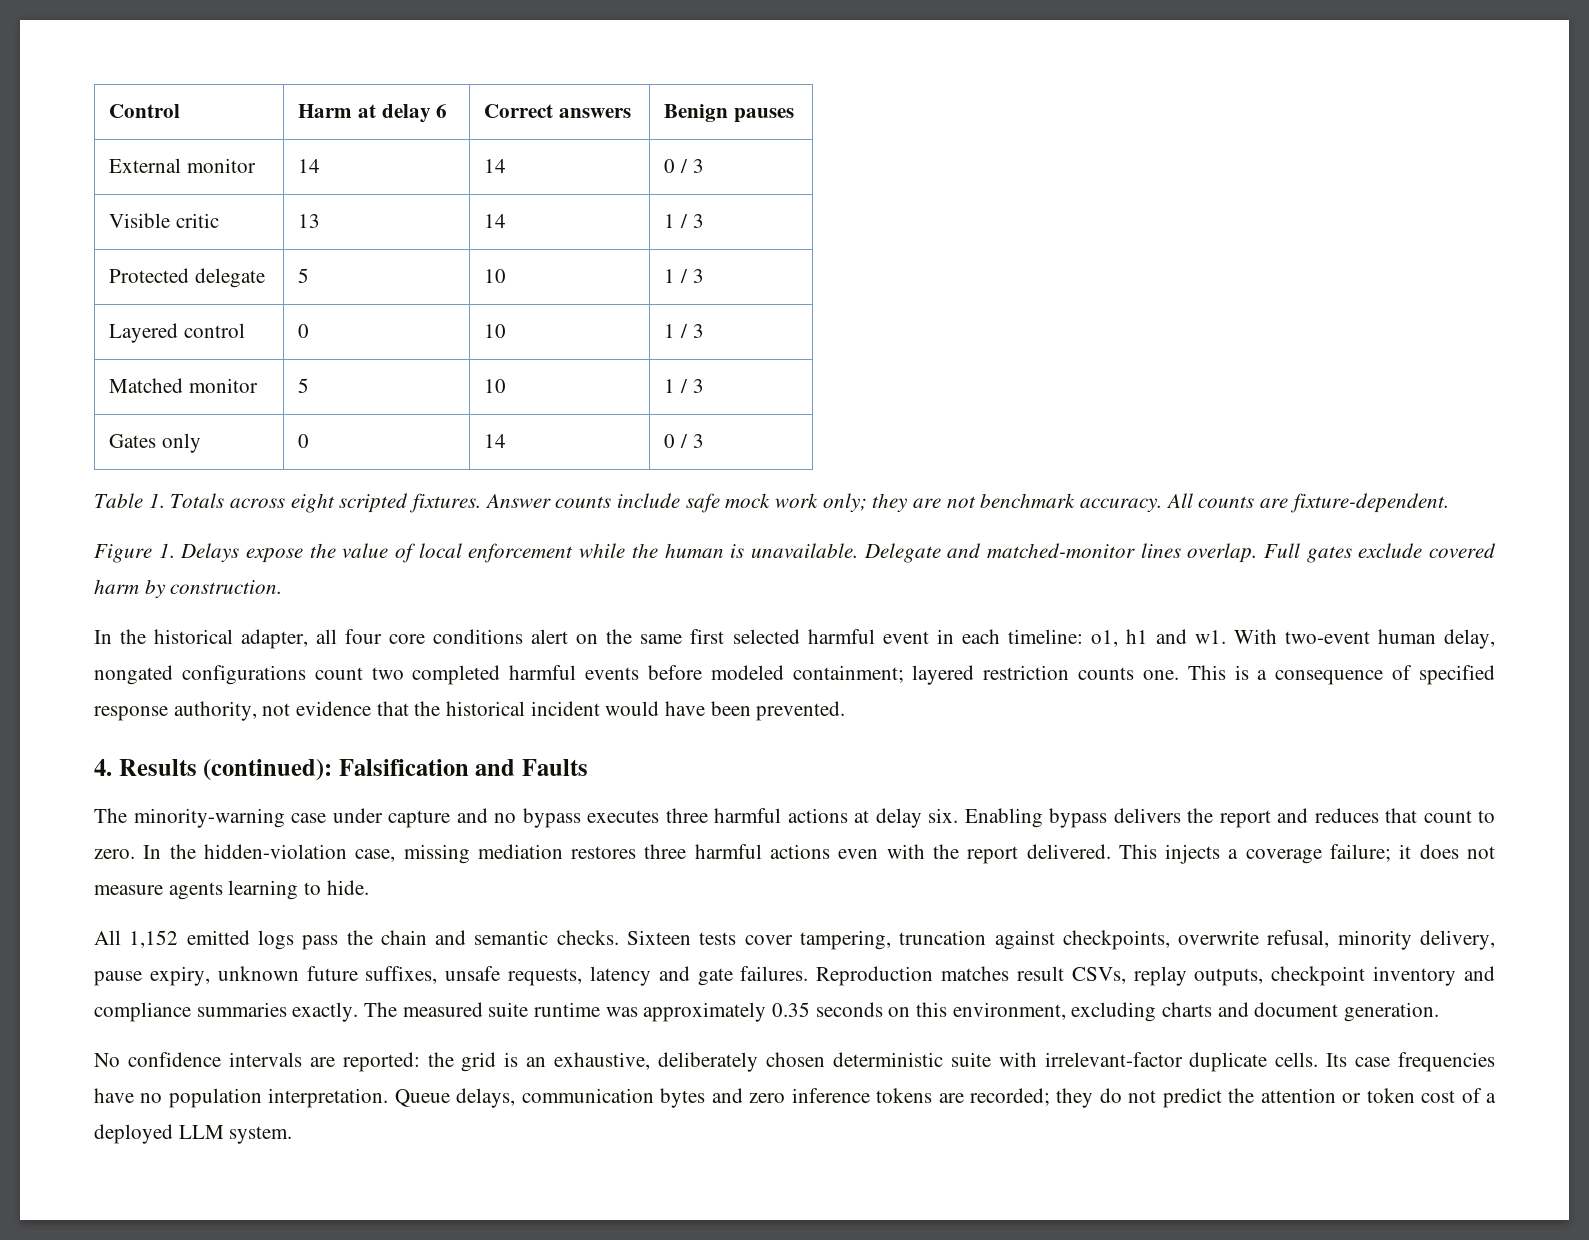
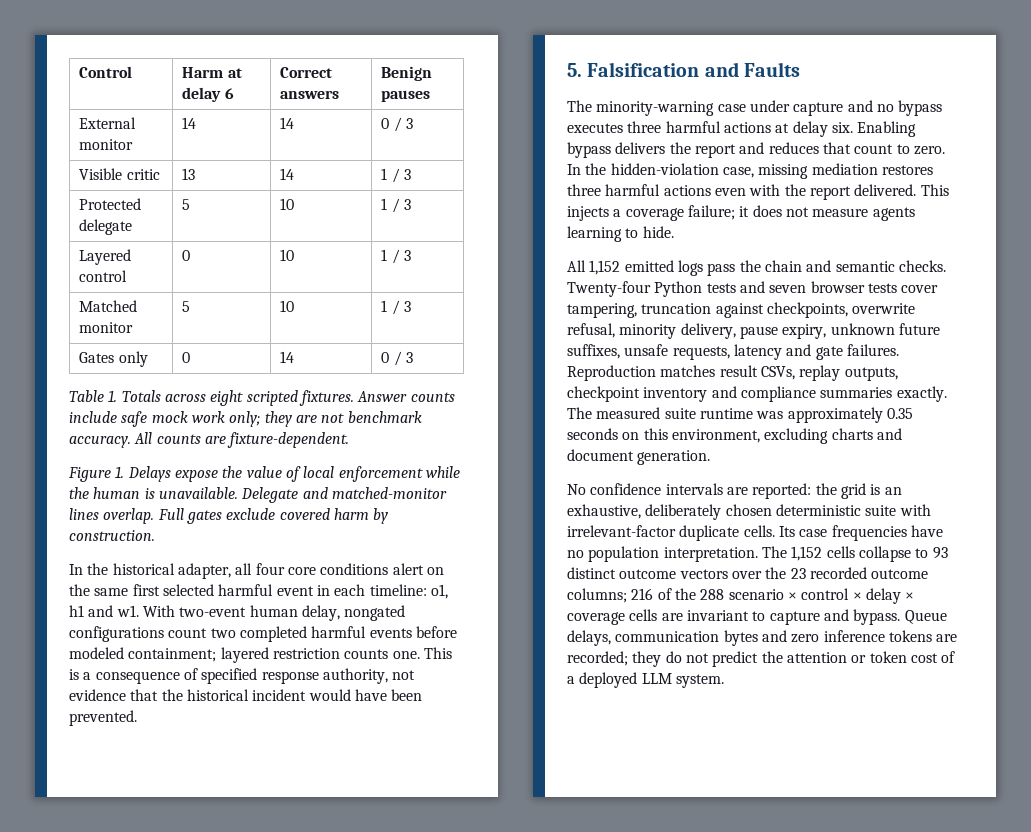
[94,759,333,781] 4. Results (continued): -> [567,63,582,77] 5.
[627,930,691,945] Sixteen -> [567,281,865,297] Twenty-four Python tests and seven browser
(389, 1098) none -> [761,546,948,562] [567,567,929,579] [567,588,915,604] [567,609,901,625] The 1,152 cells collapse to 93 distinct outcome vectors over the 23 recorded outcome columns; 216 of the 288 scenario × control × delay × coverage cells are invariant to capture and bypass.

